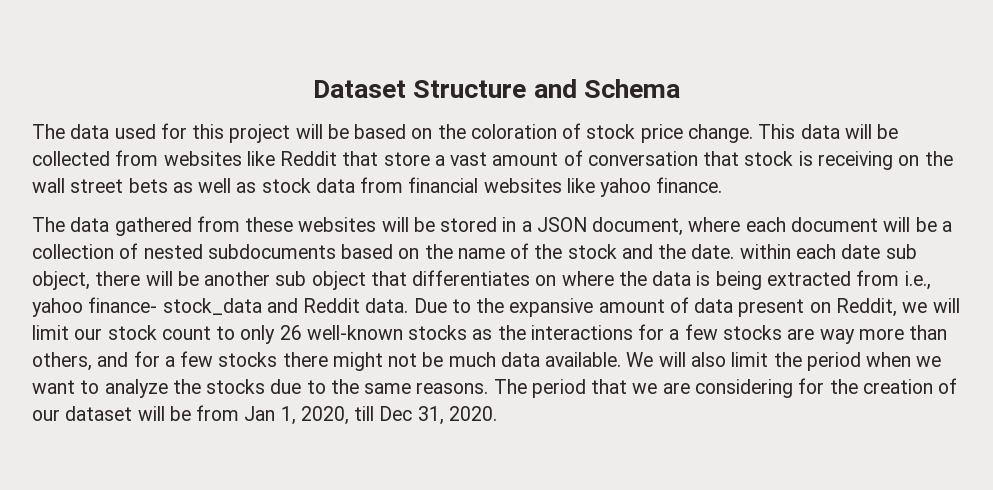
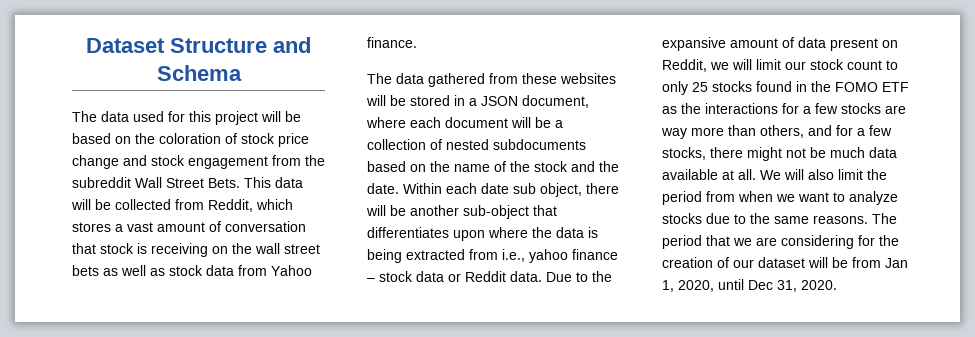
[687,124,753,143] change. -> [72,155,325,169] [72,177,240,188] change and stock engagement from the subreddit Wall Street Bets.
[163,151,430,166] websites like Reddit that store -> [208,199,293,212] [72,222,111,232] Reddit, which stores
[408,177,652,197] financial websites like yahoo -> [271,265,312,276] Yahoo
[739,244,791,259] within -> [403,183,442,194] Within
[275,271,366,290] sub object -> [463,205,529,219] sub-object
[535,275,557,286] on -> [453,230,485,241] upon
[88,297,298,315] finance- stock_data and -> [572,249,618,260] [367,271,461,282] finance – stock data or
[279,325,468,340] 26 well-known stocks -> [692,81,909,92] 25 stocks found in the FOMO ETF
[218,352,278,367] stocks -> [662,147,706,160] stocks,
[545,352,622,367] available. -> [662,169,756,180] available at all.
(861, 361) none -> [706,191,735,202] from
[172,379,201,394] the -> (898, 198) none
[354,406,375,421] till -> [718,279,744,290] until

